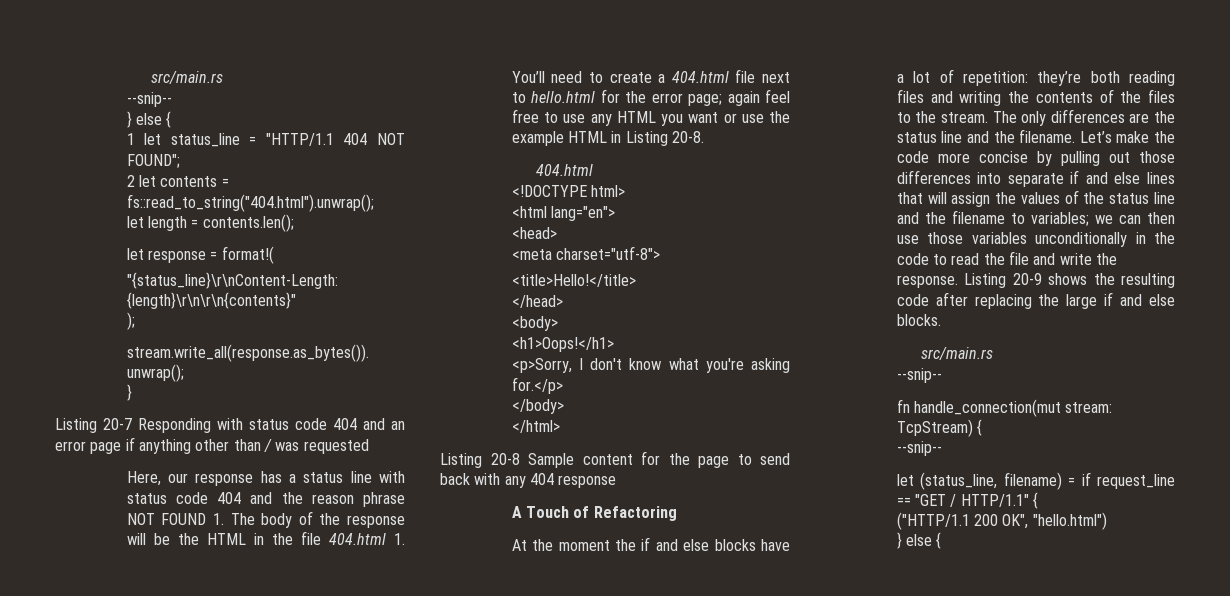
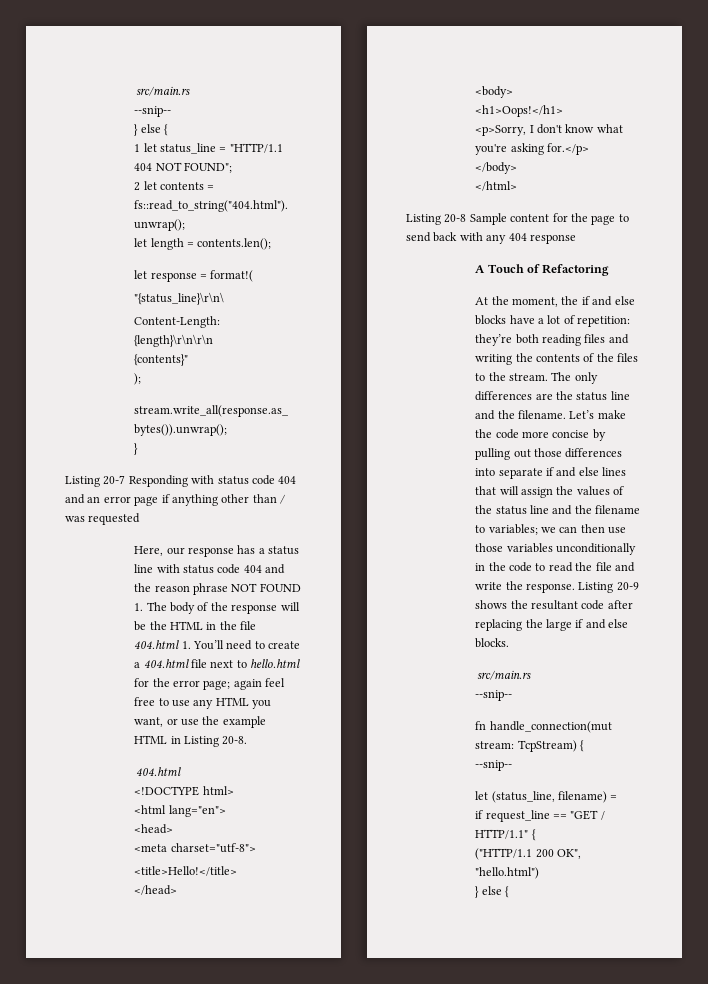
[126,272,338,289] [126,292,296,309] "{status_line}\r\nContent-Length: {length}\r\n\r\n{contents}" -> [134,292,225,305] [134,316,221,328] [134,334,214,347] [134,354,189,366] "{status_line}\r\n\ // Content-Length: {length}\r\n\r\n // {contents}"
[688,112,719,123] want -> [134,717,164,727] want,
[558,540,610,551] moment -> [512,297,559,307] moment,
[1121,273,1175,288] resulting -> [531,600,579,610] resultant
(1076, 481) none -> (618, 797) //

